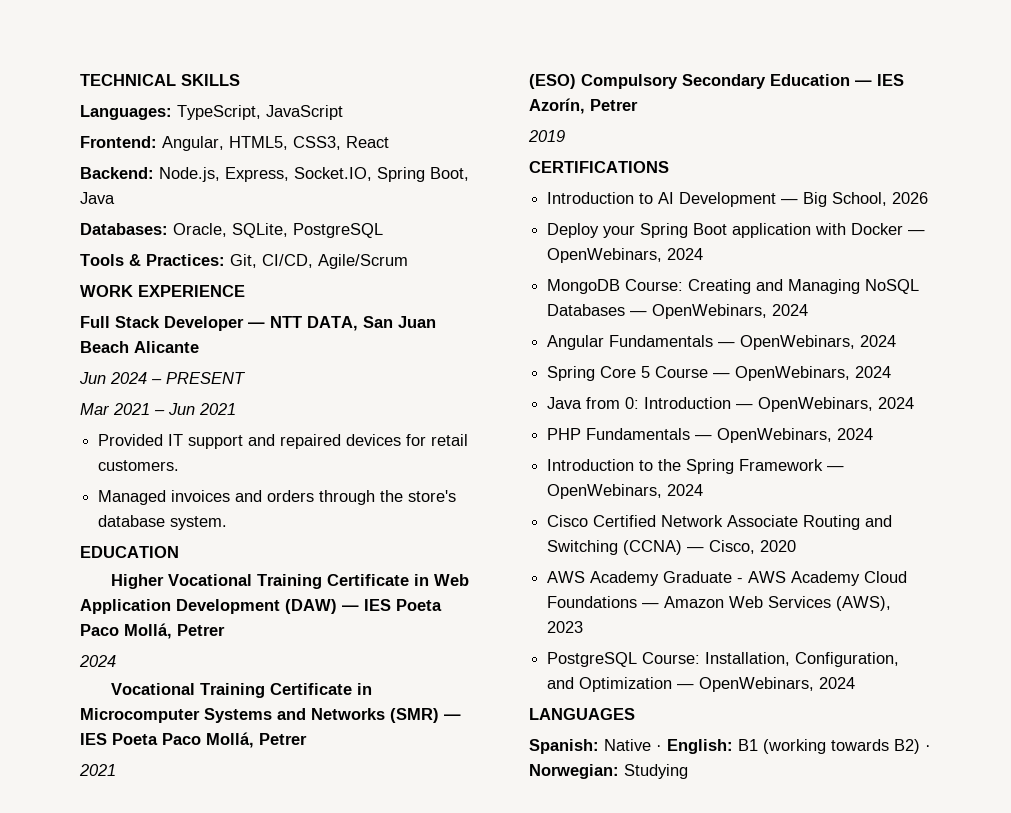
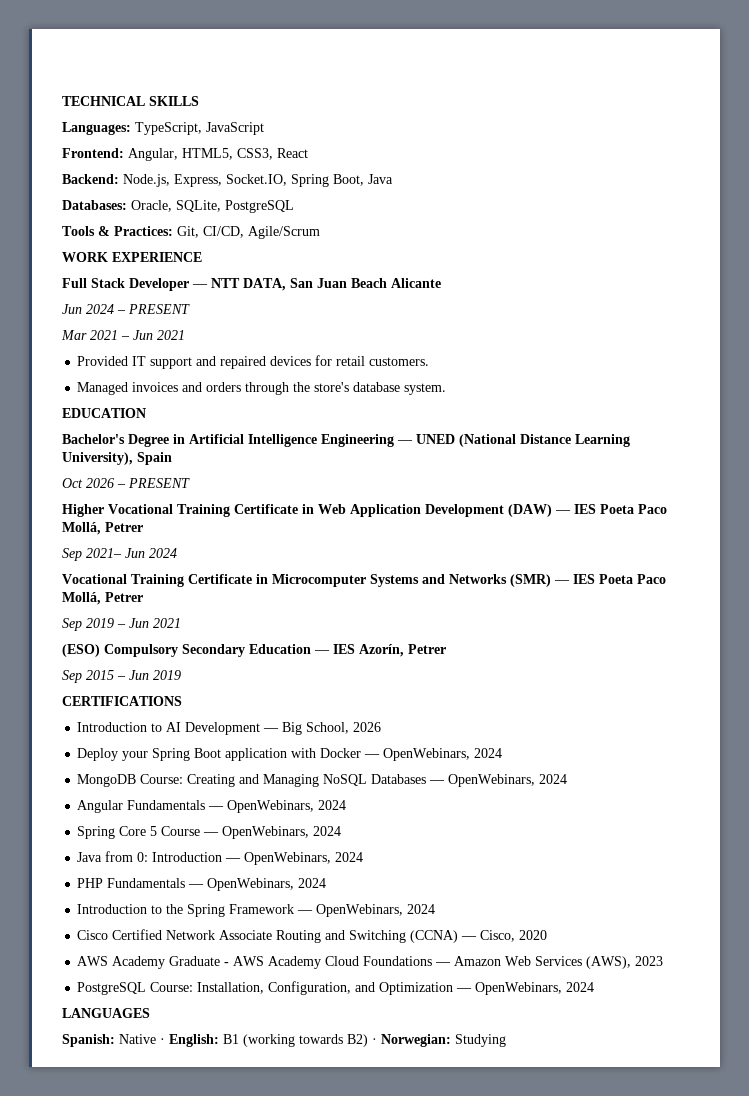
(179, 552) none -> [62,434,630,447] [62,452,172,465] [62,478,190,488] // Bachelor's Degree in Artificial Intelligence Engineering — UNED (National Distance Learning University), Spain // Oct 2026 – PRESENT
(225, 630) none -> [62,548,145,561] Sep 2021– Jun
(307, 739) none -> [62,618,149,631] Sep 2019 – Jun
(638, 105) none -> [62,670,149,683] Sep 2015 – Jun

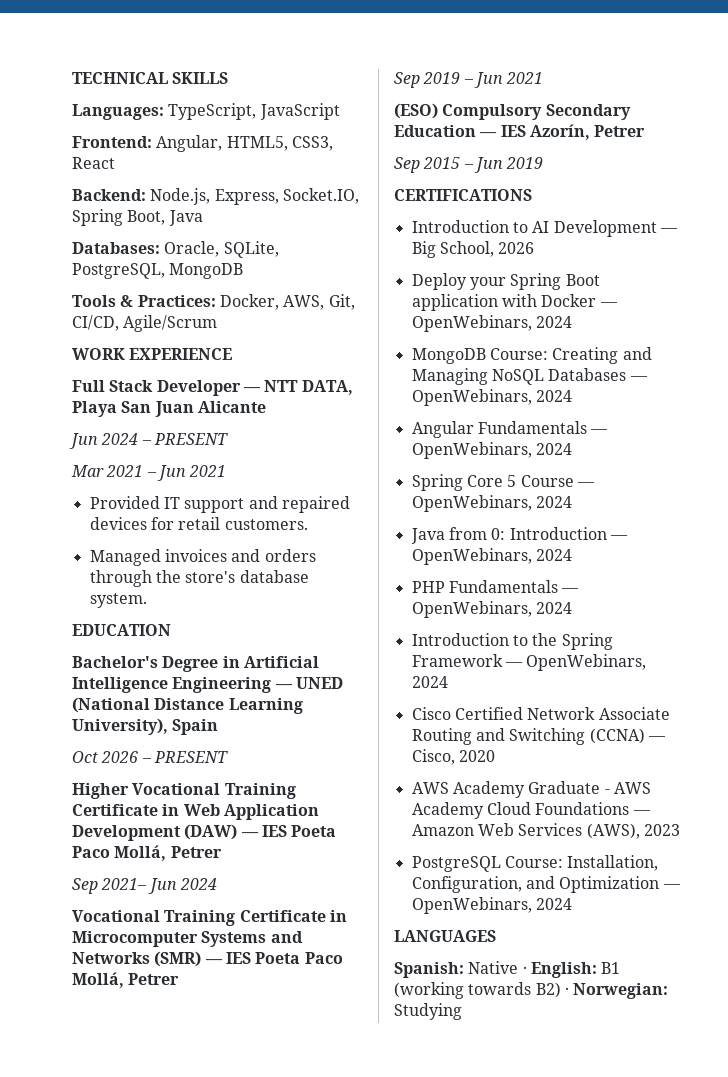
[225,200,294,213] PostgreSQL -> [72,263,244,279] PostgreSQL, MongoDB
(173, 231) none -> [219,294,325,310] Docker, AWS,
(286, 284) none -> [72,401,117,417] Playa
[351,278,387,288] Beach -> (194, 409) none

